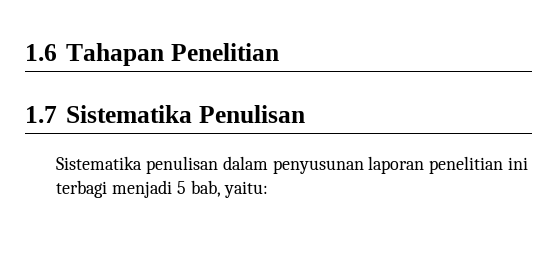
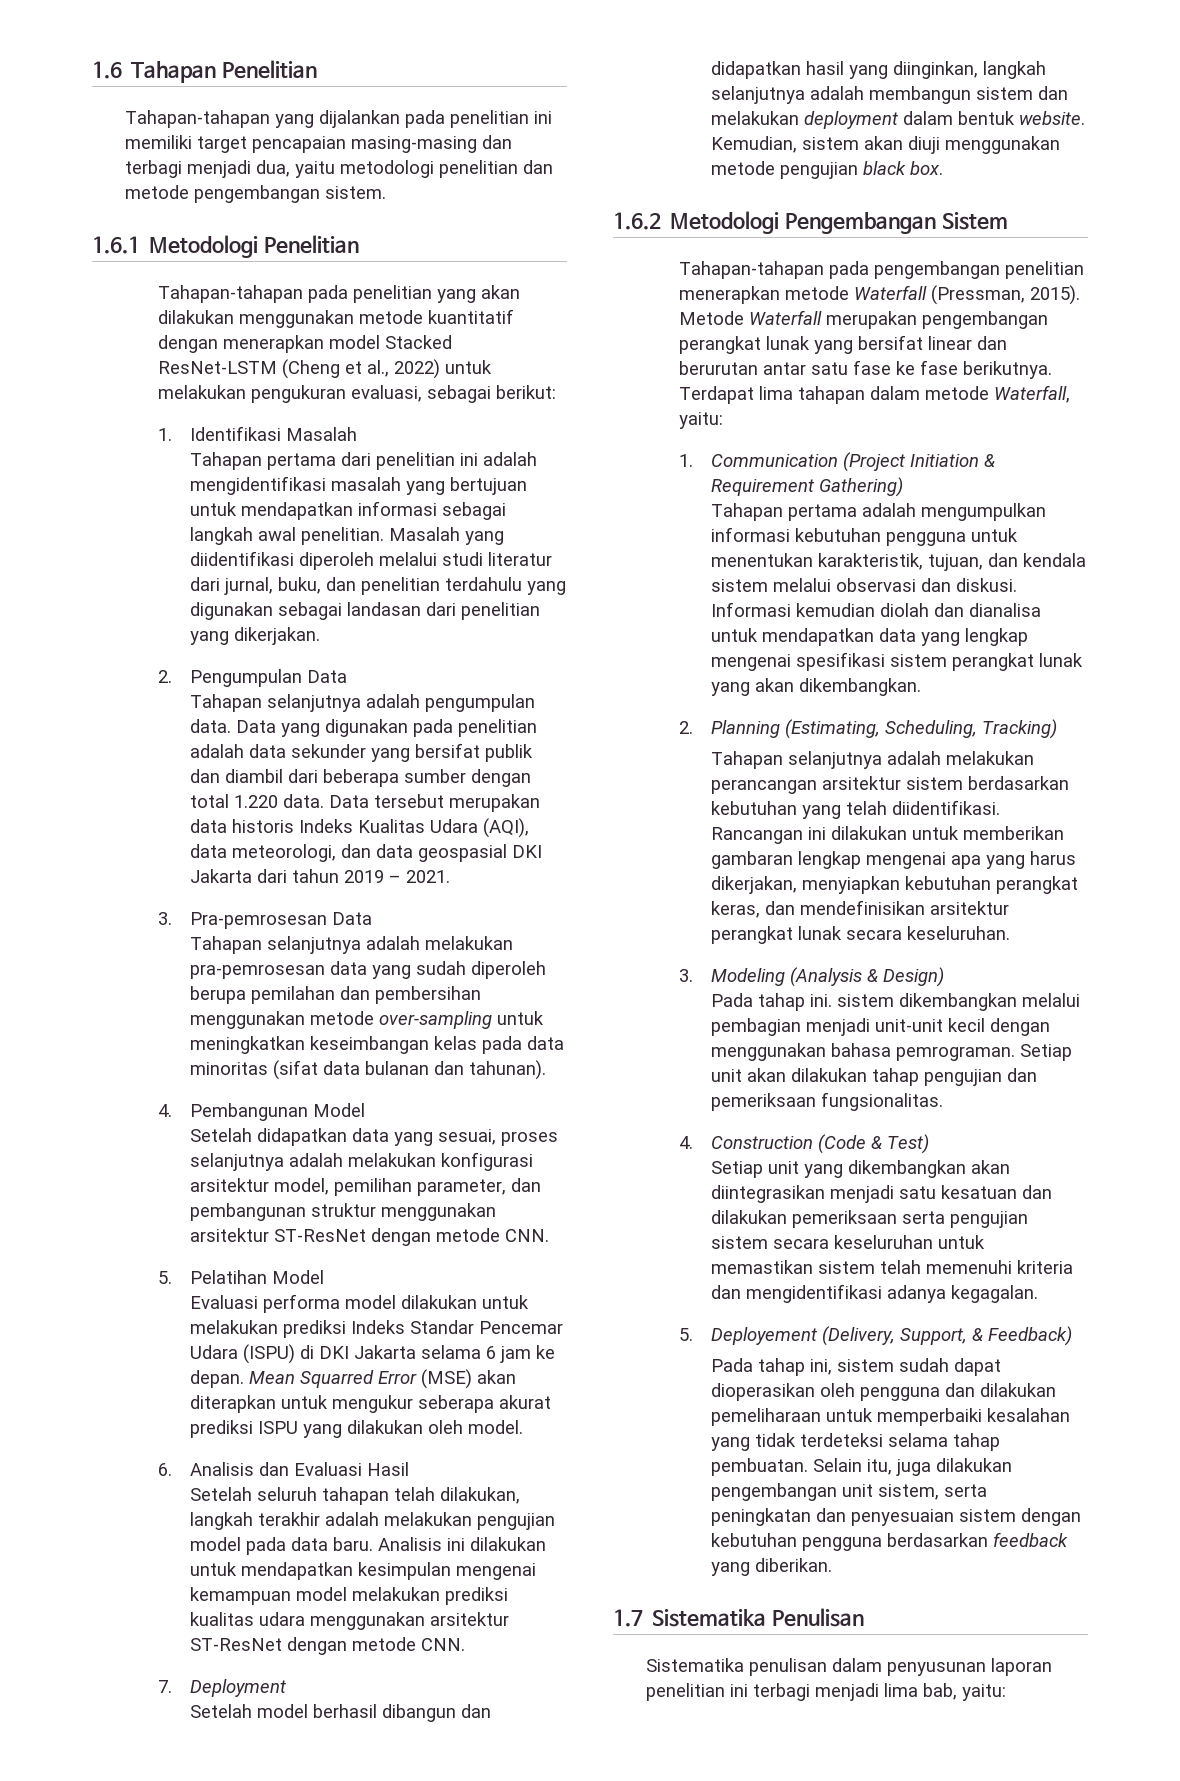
(279, 52) none -> [124,110,552,128] [124,135,512,153] [124,160,553,178] [124,185,386,203] [92,235,359,258] [157,285,520,303] [157,309,514,328] [157,335,452,353] [157,359,492,379] [157,385,556,403] [157,426,358,441] [190,452,538,470] [190,476,528,495] [190,501,507,520] [190,527,505,545] [190,551,553,570] [190,577,567,595] [190,602,541,620] [190,627,321,645] [157,669,348,687] [190,694,536,712] [190,719,538,737] [190,743,534,762] [190,769,532,787] [190,794,541,812] [190,818,530,838] [190,844,543,862] [190,869,451,883] [157,912,373,929] [190,936,514,954] [190,961,547,979] [190,986,482,1004] [190,1011,545,1029] [190,1036,565,1054] [190,1060,547,1080] [157,1103,366,1121] [190,1128,559,1146] [190,1152,534,1171] [190,1178,542,1196] [190,1203,497,1221] [190,1228,550,1246] [157,1270,325,1284] [190,1294,530,1313] [190,1320,564,1338] [190,1344,556,1364] [190,1369,517,1389] [190,1395,552,1413] [190,1420,524,1438] [157,1462,410,1476] [190,1487,521,1505] [190,1512,556,1530] [190,1537,547,1555] [190,1562,537,1580] [190,1587,509,1605] [190,1612,510,1630] [190,1637,466,1655] [157,1679,287,1697] [190,1704,492,1722] [711,61,1047,79] [711,86,1069,104] [711,111,1086,129] [711,136,1061,154] [711,161,944,179] [613,211,1008,234] [678,261,1084,279] [678,285,1080,305] [678,310,1048,329] [678,335,1007,354] [678,360,1052,379] [678,385,1070,404] [678,412,723,429] [678,452,996,472] [711,477,904,497] [711,503,1047,521] [711,527,1019,546] [711,553,1087,571] [711,578,1018,592] [711,602,1042,617] [711,628,1029,646] [711,652,1084,671] [711,678,922,696] [678,719,1058,739] [711,751,1035,769] [711,776,1070,794] [711,800,1001,819] [711,826,1065,844] [711,851,1077,869] [711,876,1079,894] [711,900,1010,918] [711,926,1011,944] [678,967,945,987] [711,993,1081,1011] [711,1018,1051,1036] [711,1043,1073,1061] [711,1068,1038,1086] [711,1092,944,1111] [678,1134,930,1154] [711,1160,1011,1178] [711,1185,1053,1203] [711,1210,1029,1228] [711,1235,986,1249] [711,1260,1074,1274] [711,1284,1039,1303] [678,1326,1073,1346] [711,1358,1002,1376] [711,1383,1057,1401] [711,1408,1071,1426] [711,1433,1001,1451] [711,1458,1013,1476] [711,1483,988,1501] [711,1508,1082,1526] [711,1532,1069,1551] [711,1558,833,1576] // Tahapan-tahapan yang dijalankan pada penelitian ini memiliki target pencapaian masing-masing dan terbagi menjadi dua, yaitu metodologi penelitian dan metode pengembangan sistem. // 1.6.1 Metodologi Penelitian // Tahapan-tahapan pada penelitian yang akan dilakukan menggunakan metode kuantitatif dengan menerapkan model Stacked ResNet-LSTM (Cheng et al., 2022) untuk melakukan pengukuran evaluasi, sebagai berikut: // 1. Identifikasi Masalah // Tahapan pertama dari penelitian ini adalah mengidentifikasi masalah yang bertujuan untuk mendapatkan informasi sebagai langkah awal penelitian. Masalah yang diidentifikasi diperoleh melalui studi literatur dari jurnal, buku, dan penelitian terdahulu yang digunakan sebagai landasan dari penelitian yang dikerjakan. // 2. Pengumpulan Data // Tahapan selanjutnya adalah pengumpulan data. Data yang digunakan pada penelitian adalah data sekunder yang bersifat publik dan diambil dari beberapa sumber dengan total 1.220 data. Data tersebut merupakan data historis Indeks Kualitas Udara (AQI), data meteorologi, dan data geospasial DKI Jakarta dari tahun 2019 – 2021. // 3. Pra-pemrosesan Data // Tahapan selanjutnya adalah melakukan pra-pemrosesan data yang sudah diperoleh berupa pemilahan dan pembersihan menggunakan metode over-sampling untuk meningkatkan keseimbangan kelas pada data minoritas (sifat data bulanan dan tahunan). // 4. Pembangunan Model // Setelah didapatkan data yang sesuai, proses selanjutnya adalah melakukan konfigurasi arsitektur model, pemilihan parameter, dan pembangunan struktur menggunakan arsitektur ST-ResNet dengan metode CNN. // 5. Pelatihan Model // Evaluasi performa model dilakukan untuk melakukan prediksi Indeks Standar Pencemar Udara (ISPU) di DKI Jakarta selama 6 jam ke depan. Mean Squarred Error (MSE) akan diterapkan untuk mengukur seberapa akurat prediksi ISPU yang dilakukan oleh model. // 6. Analisis dan Evaluasi Hasil // Setelah seluruh tahapan telah dilakukan, langkah terakhir adalah melakukan pengujian model pada data baru. Analisis ini dilakukan untuk mendapatkan kesimpulan mengenai kemampuan model melakukan prediksi kualitas udara menggunakan arsitektur ST-ResNet dengan metode CNN. // 7. Deployment // Setelah model berhasil dibangun dan didapatkan hasil yang diinginkan, langkah selanjutnya adalah membangun sistem dan melakukan deployment dalam bentuk website. Kemudian, sistem akan diuji menggunakan metode pengujian black box. // 1.6.2 Metodologi Pengembangan Sistem // Tahapan-tahapan pada pengembangan penelitian menerapkan metode Waterfall (Pressman, 2015). Metode Waterfall merupakan pengembangan perangkat lunak yang bersifat linear dan berurutan antar satu fase ke fase berikutnya. Terdapat lima tahapan dalam metode Waterfall, yaitu: // 1. Communication (Project Initiation & Requirement Gathering) // Tahapan pertama adalah mengumpulkan informasi kebutuhan pengguna untuk menentukan karakteristik, tujuan, dan kendala sistem melalui observasi dan diskusi. Informasi kemudian diolah dan dianalisa untuk mendapatkan data yang lengkap mengenai spesifikasi sistem perangkat lunak yang akan dikembangkan. // 2. Planning (Estimating, Scheduling, Tracking) // Tahapan selanjutnya adalah melakukan perancangan arsitektur sistem berdasarkan kebutuhan yang telah diidentifikasi. Rancangan ini dilakukan untuk memberikan gambaran lengkap mengenai apa yang harus dikerjakan, menyiapkan kebutuhan perangkat keras, dan mendefinisikan arsitektur perangkat lunak secara keseluruhan. // 3. Modeling (Analysis & Design) // Pada tahap ini. sistem dikembangkan melalui pembagian menjadi unit-unit kecil dengan menggunakan bahasa pemrograman. Setiap unit akan dilakukan tahap pengujian dan pemeriksaan fungsionalitas. // 4. Construction (Code & Test) // Setiap unit yang dikembangkan akan diintegrasikan menjadi satu kesatuan dan dilakukan pemeriksaan serta pengujian sistem secara keseluruhan untuk memastikan sistem telah memenuhi kriteria dan mengidentifikasi adanya kegagalan. // 5. Deployement (Delivery, Support, & Feedback) // Pada tahap ini, sistem sudah dapat dioperasikan oleh pengguna dan dilakukan pemeliharaan untuk memperbaiki kesalahan yang tidak terdeteksi selama tahap pembuatan. Selain itu, juga dilakukan pengembangan unit sistem, serta peningkatan dan penyesuaian sistem dengan kebutuhan pengguna berdasarkan feedback yang diberikan.
[176,181,186,194] 5 -> [883,1683,918,1697] lima

